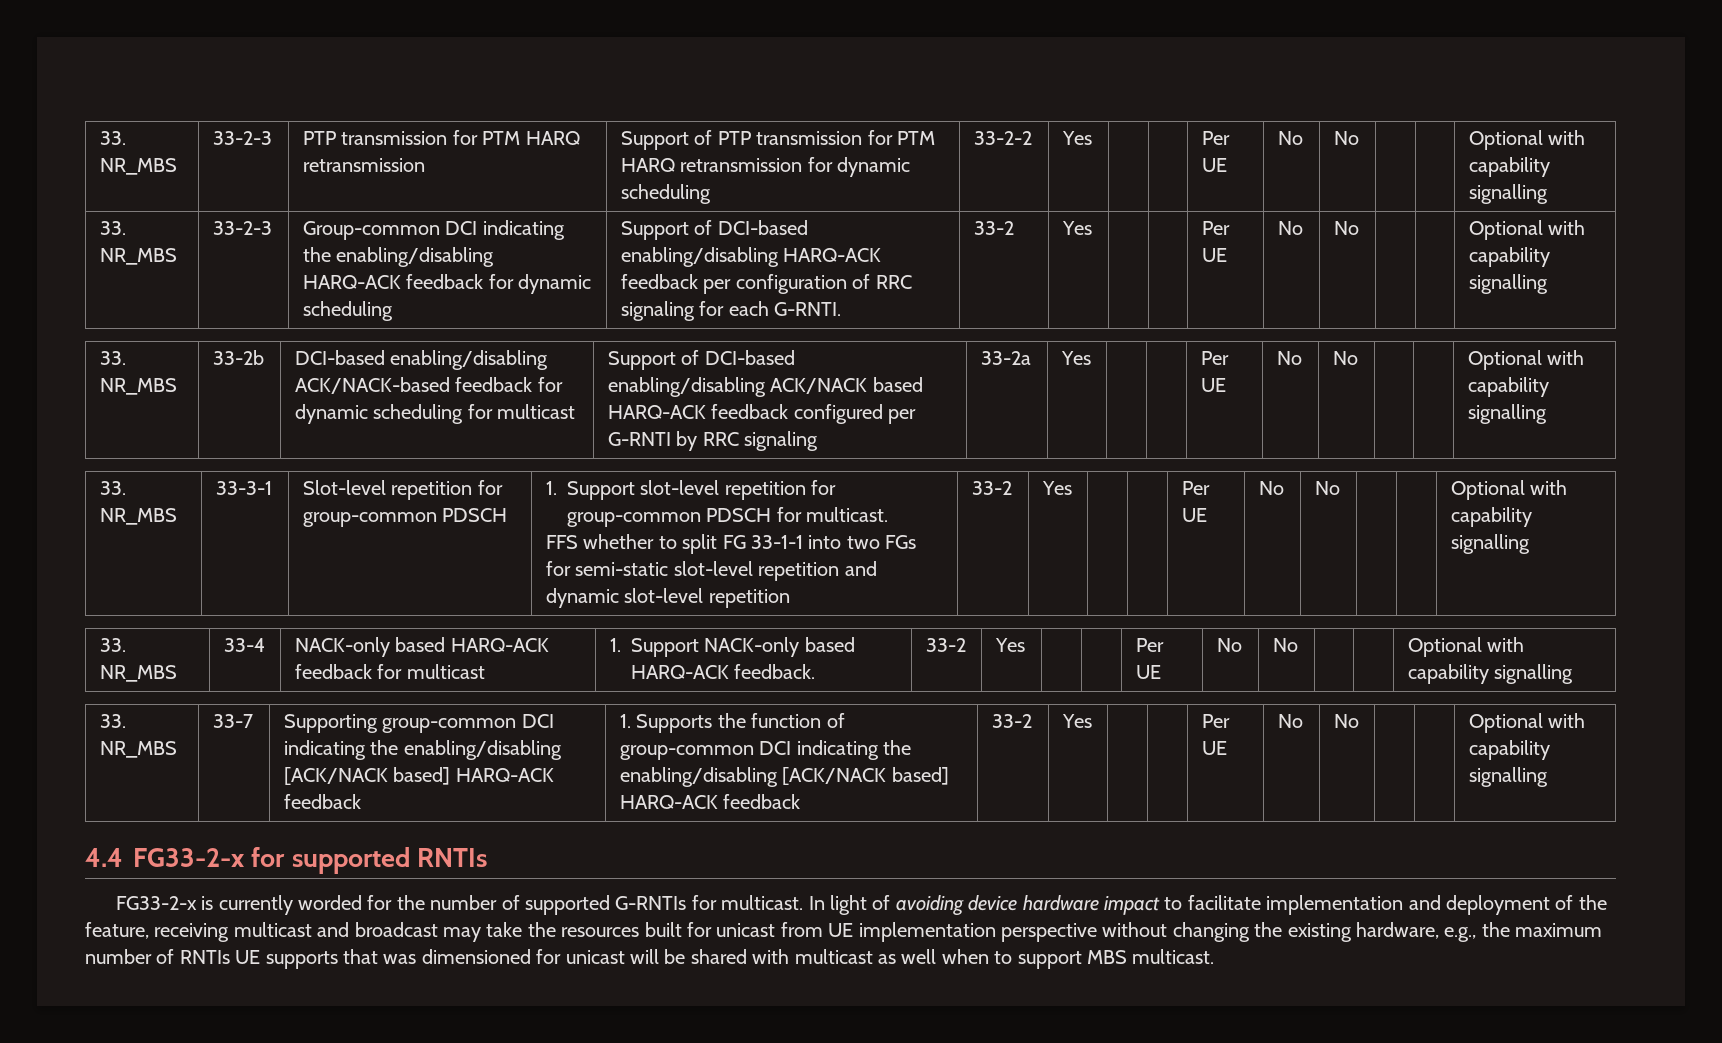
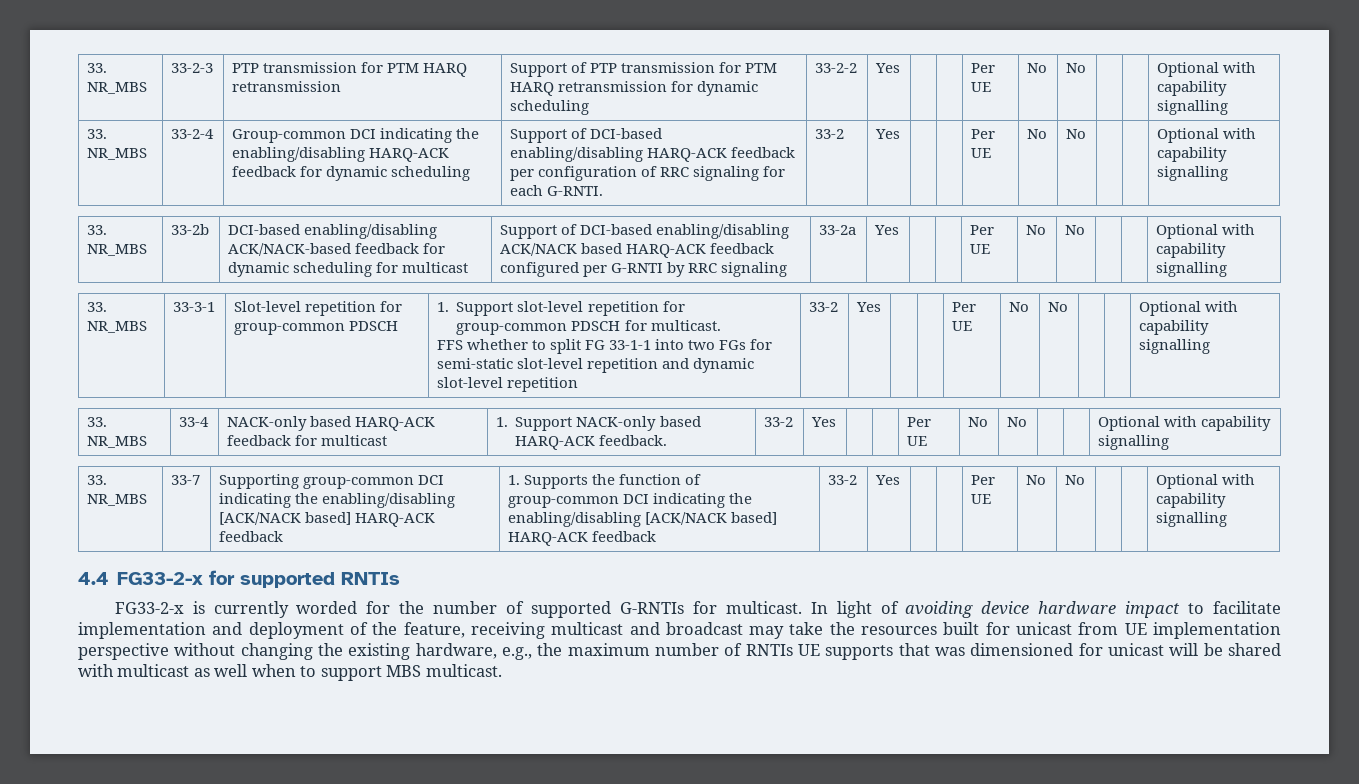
[212,221,272,235] 33-2-3 -> [170,129,214,139] 33-2-4

